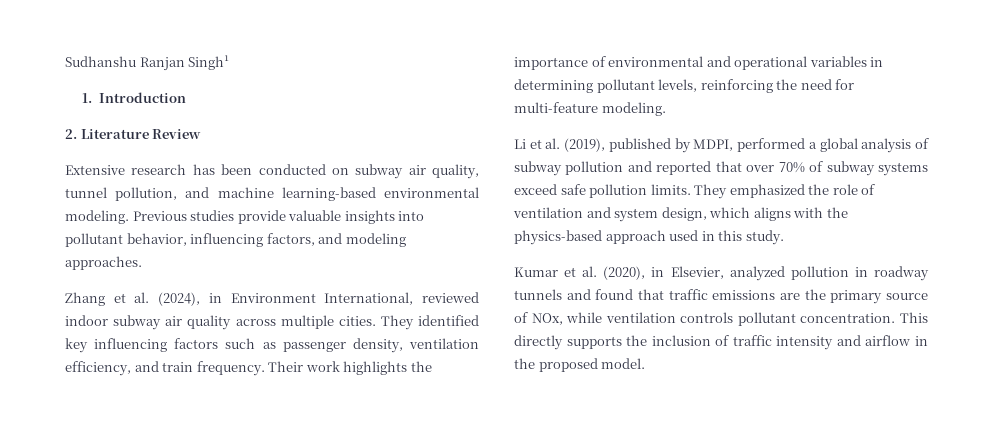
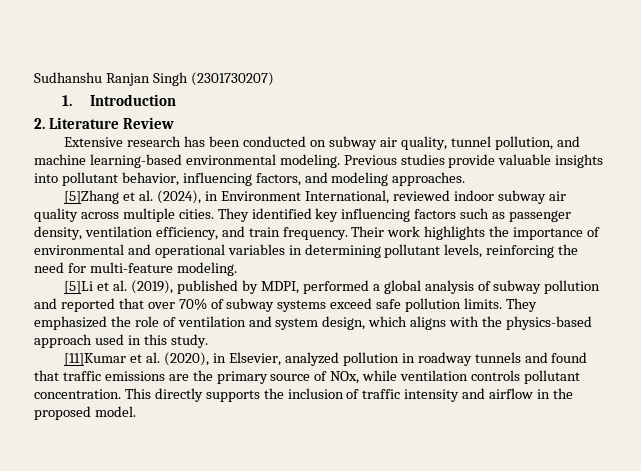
[188,55,230,70] Singh¹ -> [152,72,274,86] Singh (2301730207)
[65,292,105,306] Zhang -> [64,190,120,204] [5]Zhang
[514,139,526,149] Li -> [64,281,94,294] [5]Li
[514,267,558,277] Kumar -> [64,353,127,366] [11]Kumar

